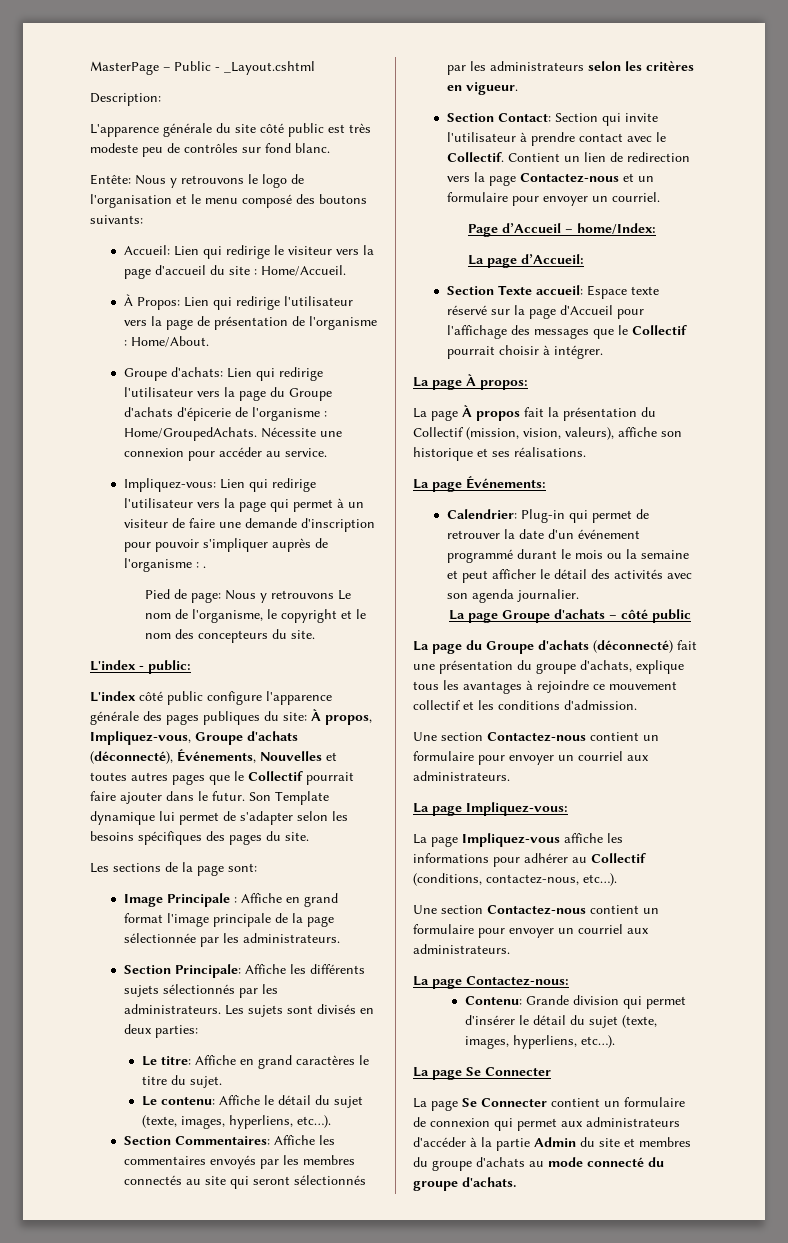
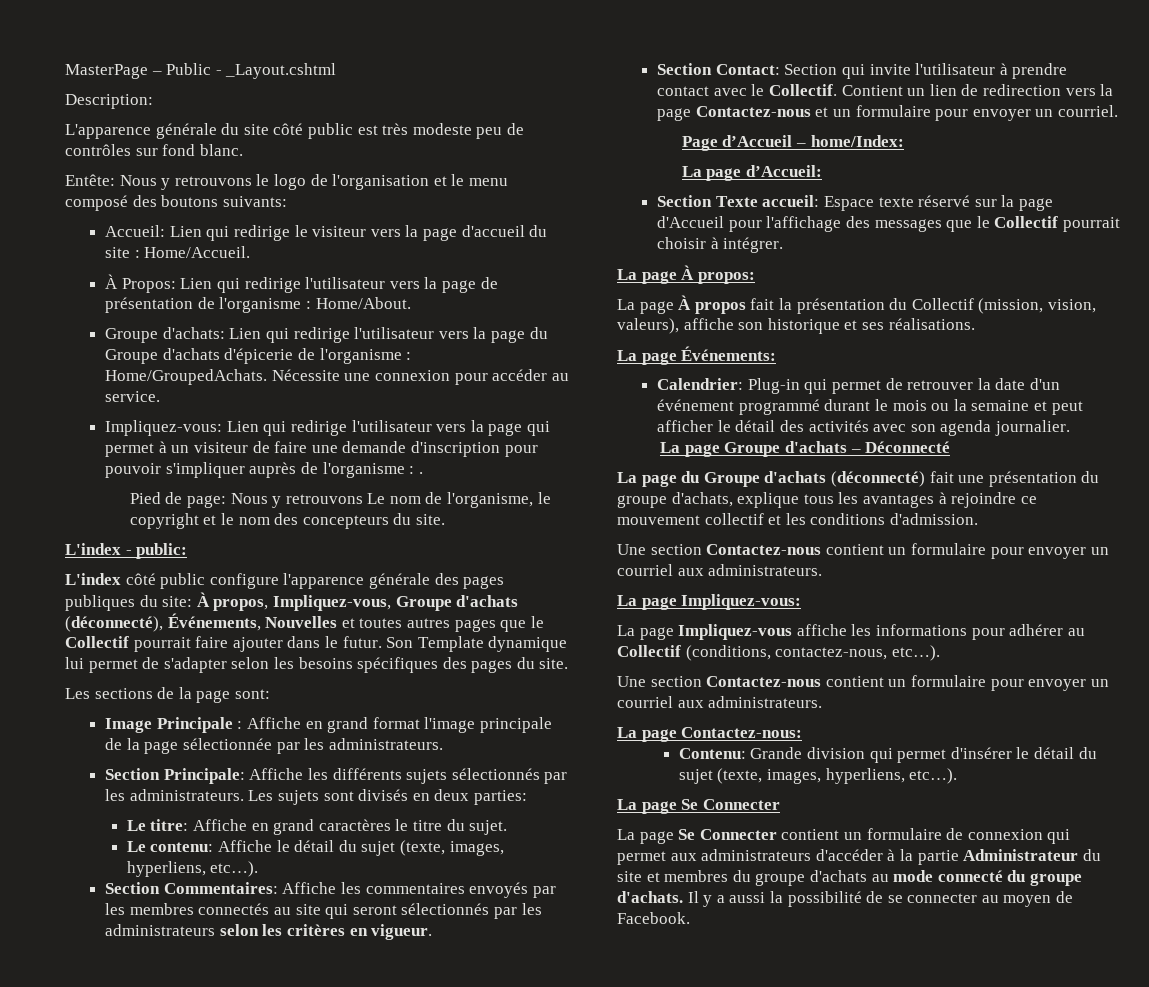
[621,609,692,623] côté public -> [865,441,951,453] Déconnecté
[534,1137,576,1147] Admin -> [963,849,1079,861] Administrateur
(516, 1182) none -> [687,891,1074,907] [617,912,690,924] Il y a aussi la possibilité de se connecter au moyen de Facebook.

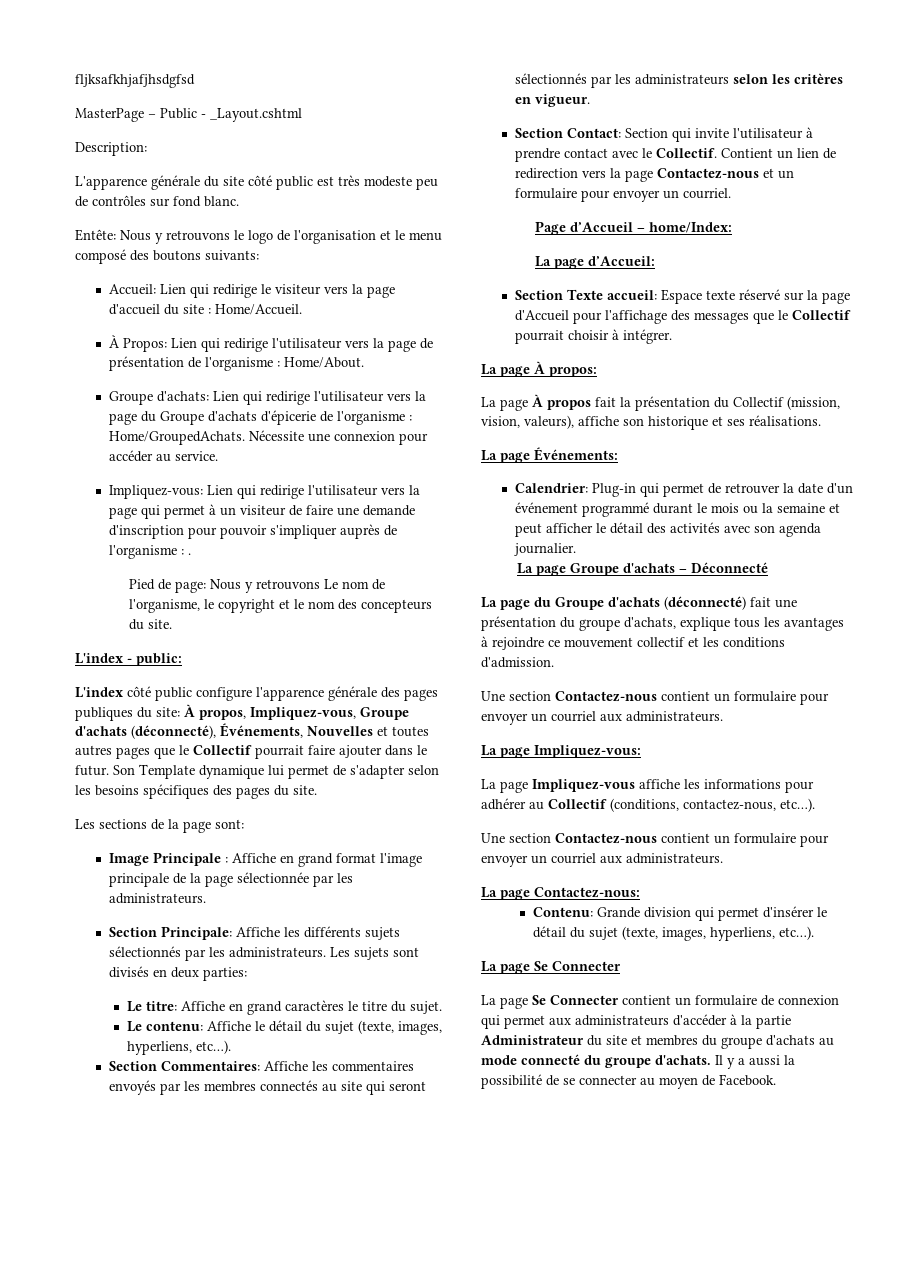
(65, 71) none -> [75,74,195,88] fljksafkhjafjhsdgfsd //

